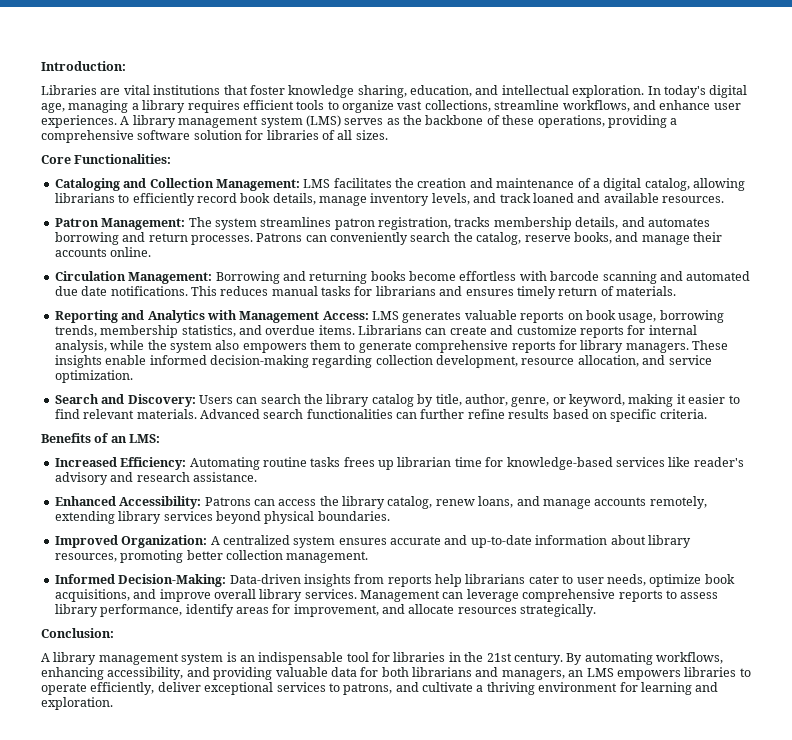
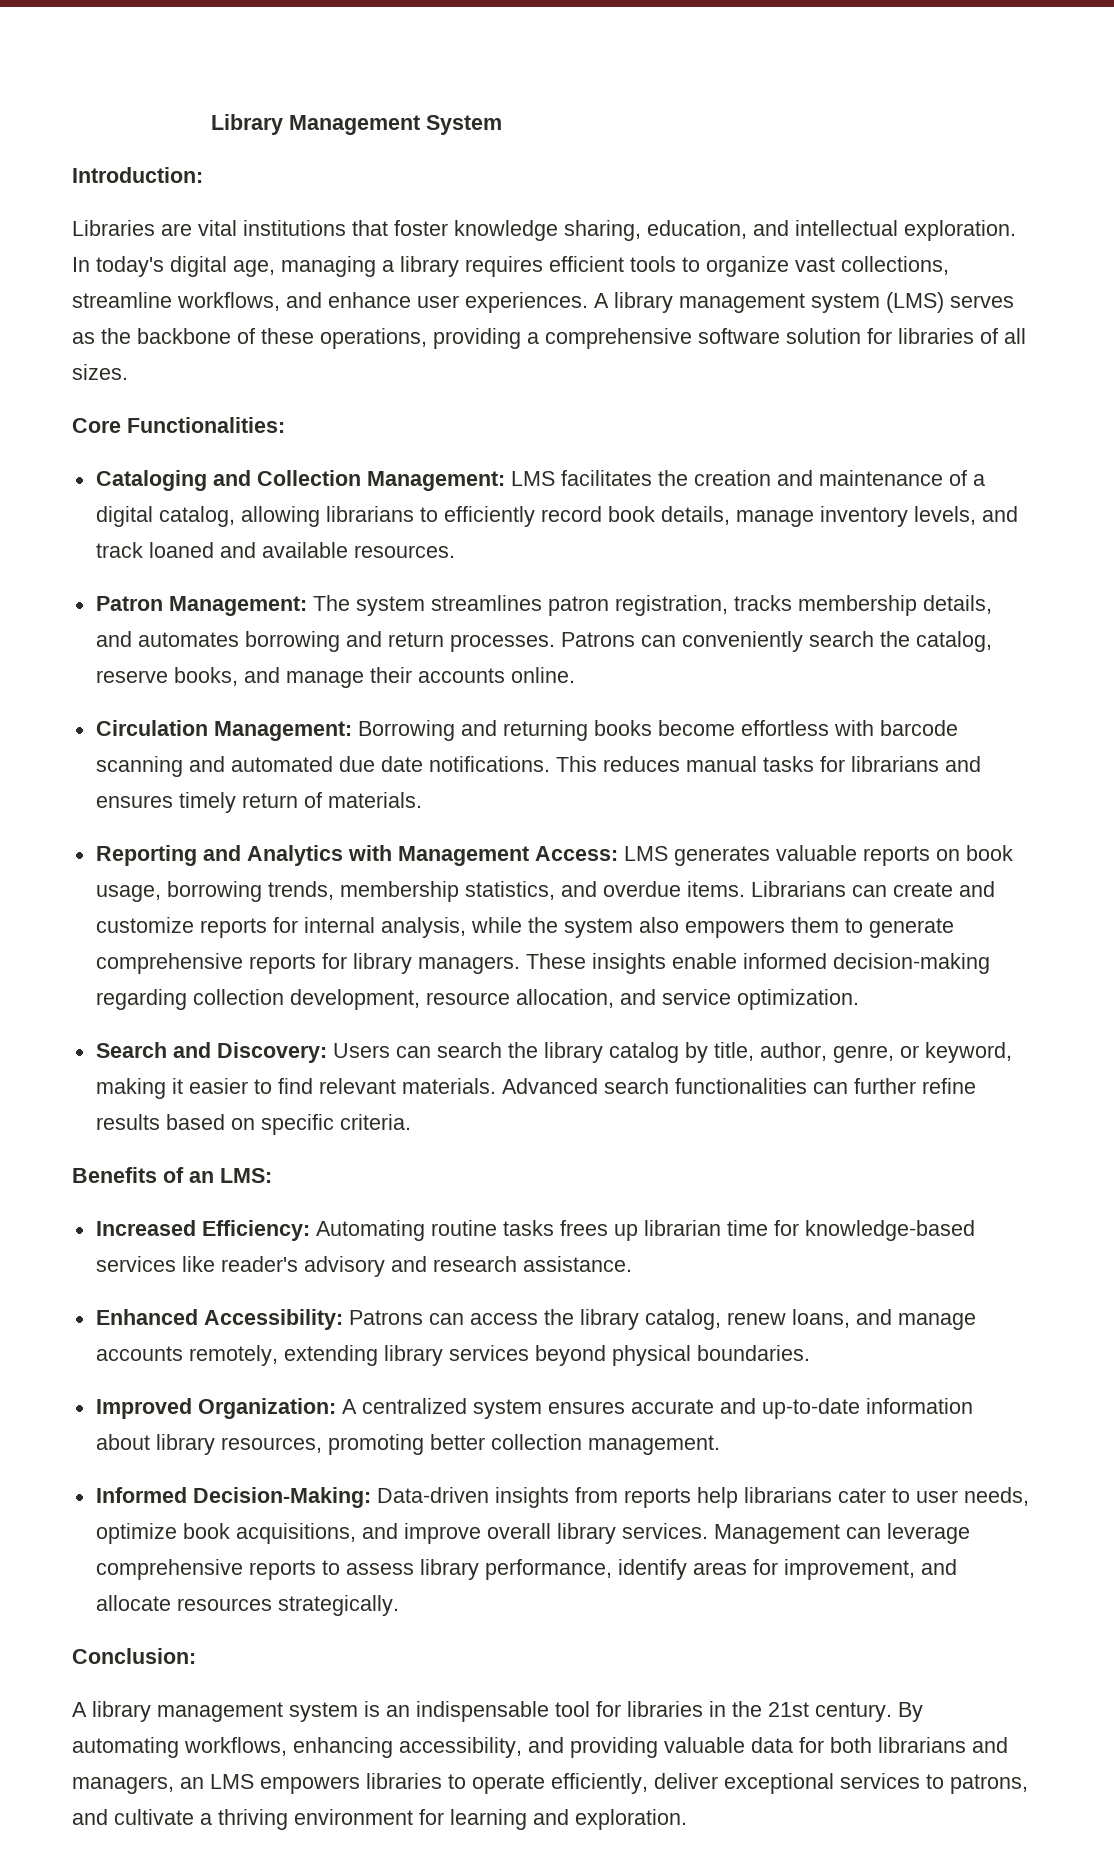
(41, 66) none -> [210,114,502,135] Library Management System //

